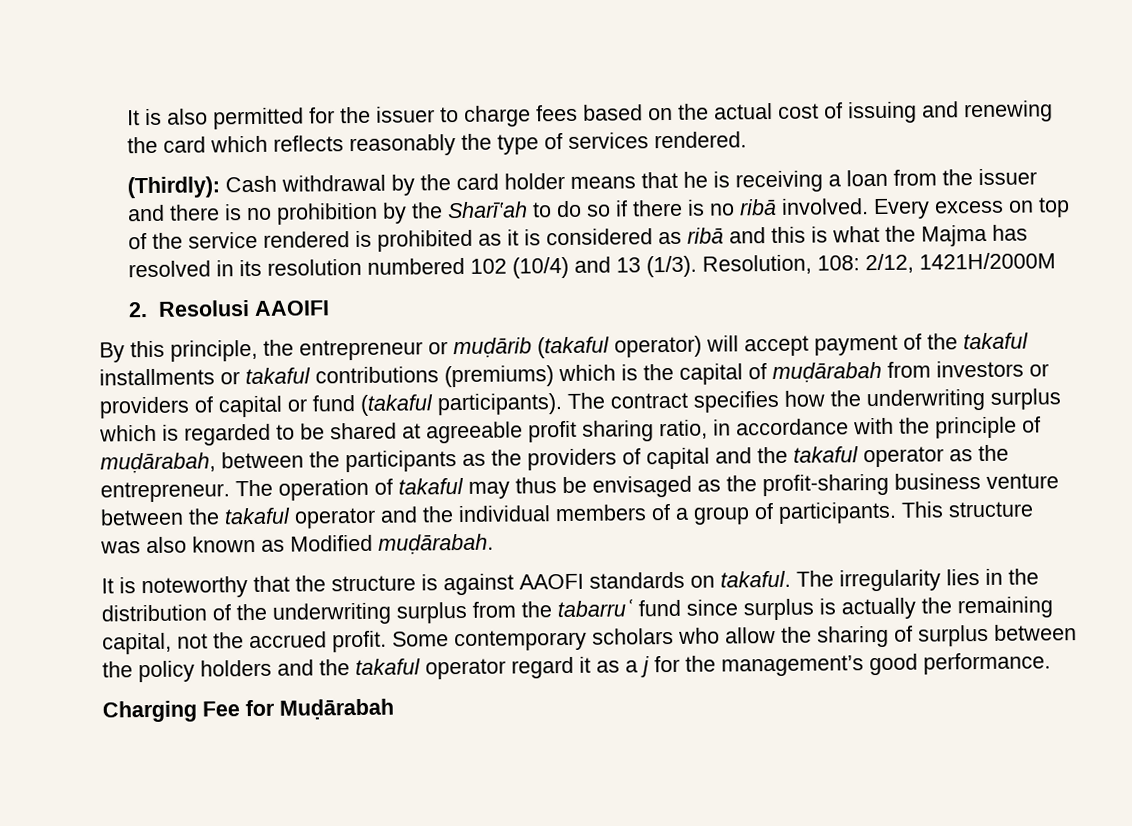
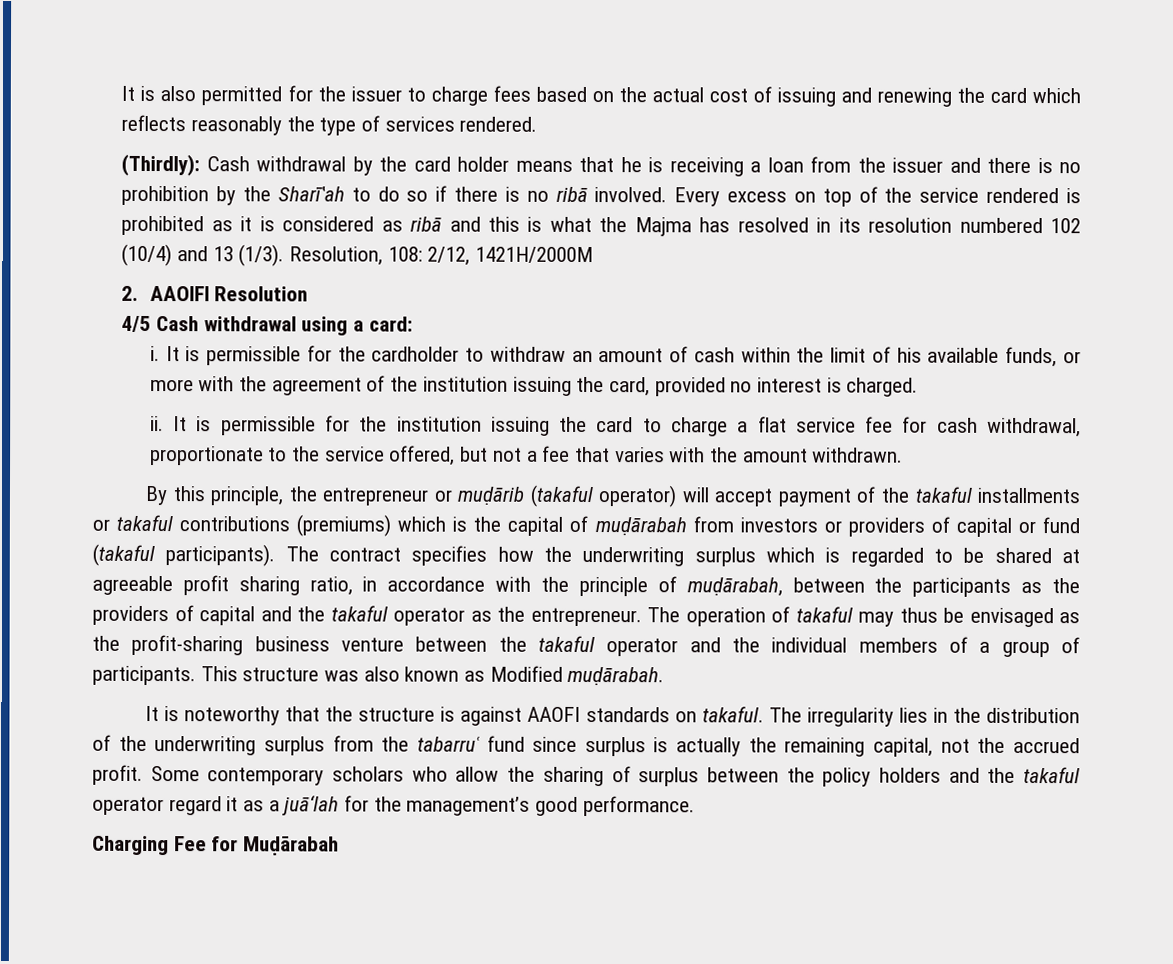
[157,300,250,317] Resolusi -> (139, 293) none
(330, 308) none -> [214,286,309,302] [121,315,413,336] [149,345,1081,368] [149,375,919,397] [149,415,1082,438] [149,445,904,466] Resolution // 4/5 Cash withdrawal using a card: // i. It is permissible for the cardholder to withdraw an amount of cash within the limit of his available funds, or more with the agreement of the institution issuing the card, provided no interest is charged. // ii. It is permissible for the institution issuing the card to charge a flat service fee for cash withdrawal, proportionate to the service offered, but not a fee that varies with the amount withdrawn.
[640,656,650,678] j -> [281,795,340,816] juā‘lah

